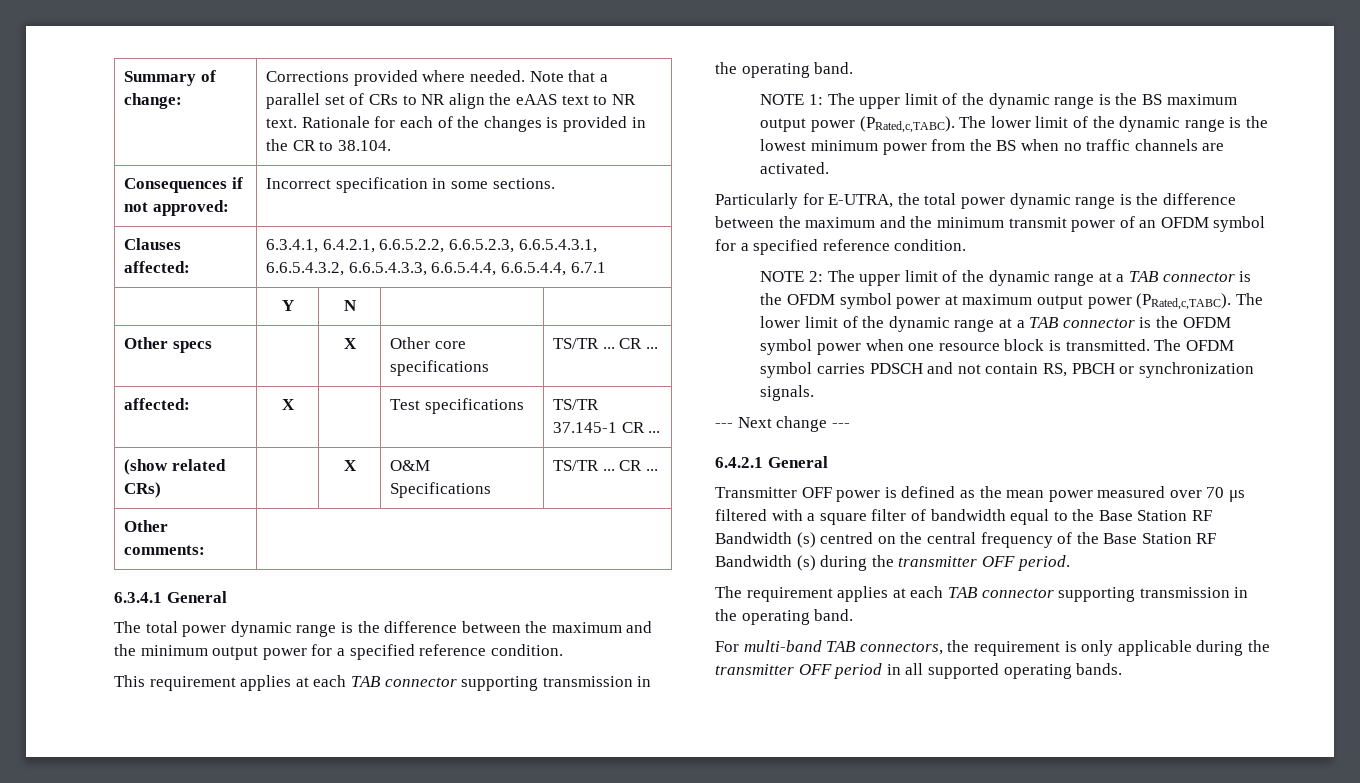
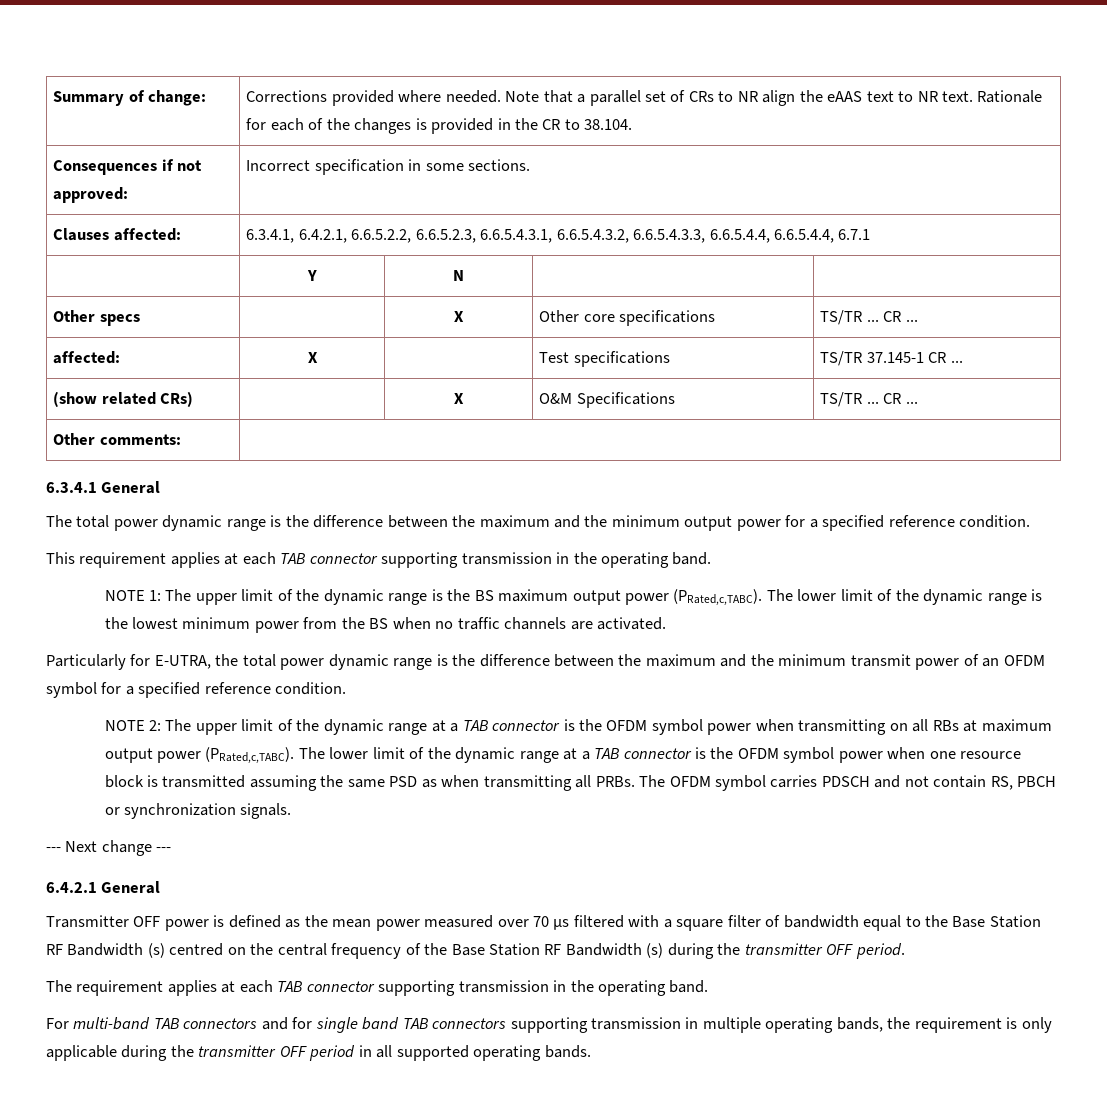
(941, 303) none -> [755,719,959,735] when transmitting on all RBs
[1065,339,1150,351] transmitted. -> [162,775,635,791] transmitted assuming the same PSD as when transmitting all PRBs.
[859,642,943,655] connectors, -> [183,1017,883,1033] connectors and for single band TAB connectors supporting transmission in multiple operating bands,

